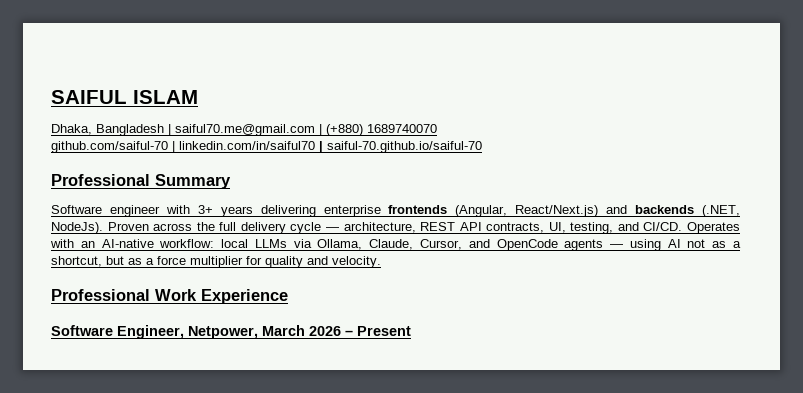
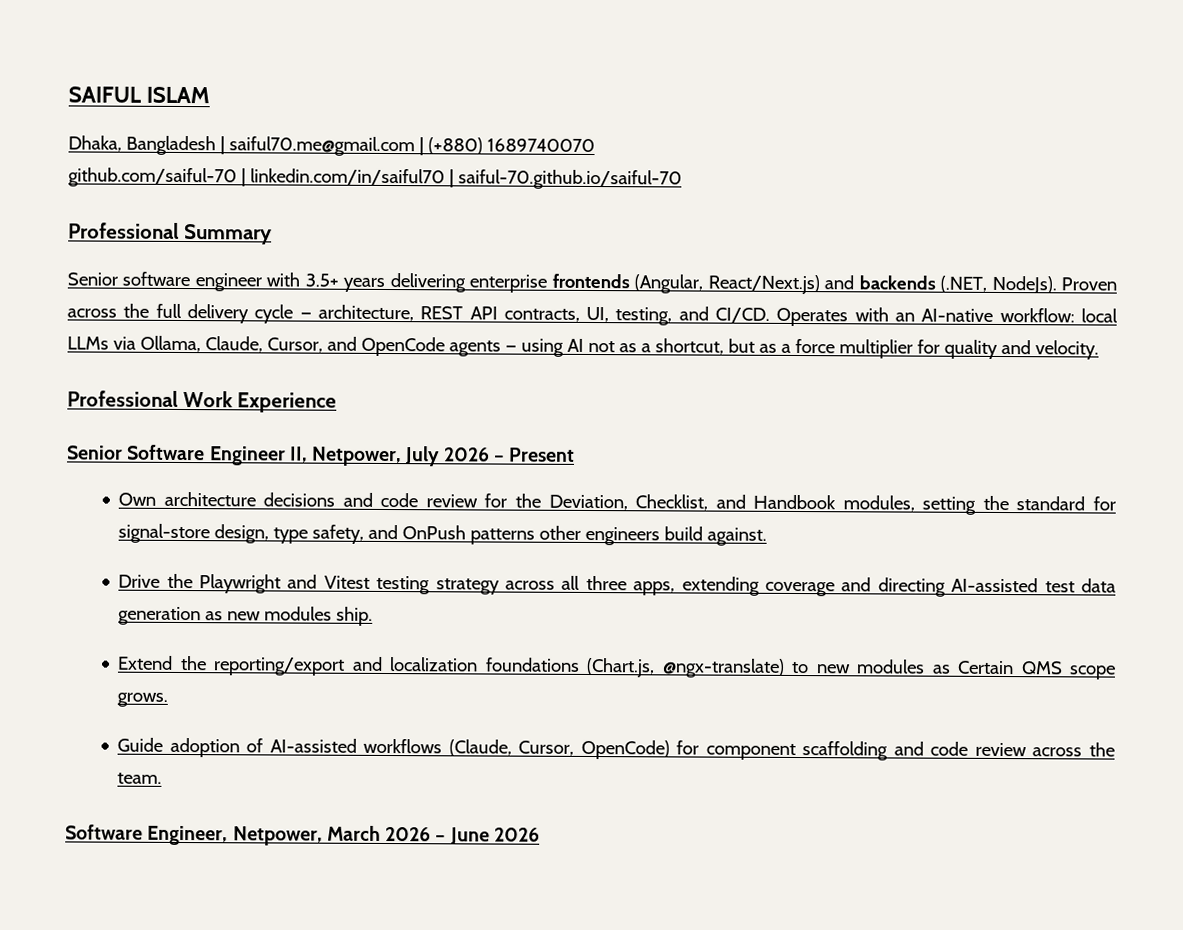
[51,205,102,214] Software -> [67,271,191,287] Senior software
[197,205,213,214] 3+ -> [304,273,339,287] 3.5+
(288, 296) none -> [67,444,576,467] [118,491,1116,515] [118,523,768,546] [118,573,1116,597] [118,606,374,626] [117,655,1116,680] [117,692,169,707] [117,737,1115,761] [117,772,163,784] // Senior Software Engineer II, Netpower, July 2026 – Present // Own architecture decisions and code review for the Deviation, Checklist, and Handbook modules, setting the standard for signal-store design, type safety, and OnPush patterns other engineers build against. // Drive the Playwright and Vitest testing strategy across all three apps, extending coverage and directing AI-assisted test data generation as new modules ship. // Extend the reporting/export and localization foundations (Chart.js, @ngx-translate) to new modules as Certain QMS scope grows. // Guide adoption of AI-assisted workflows (Claude, Cursor, OpenCode) for component scaffolding and code review across the team.
[357,326,411,336] Present -> [449,827,540,845] June 2026

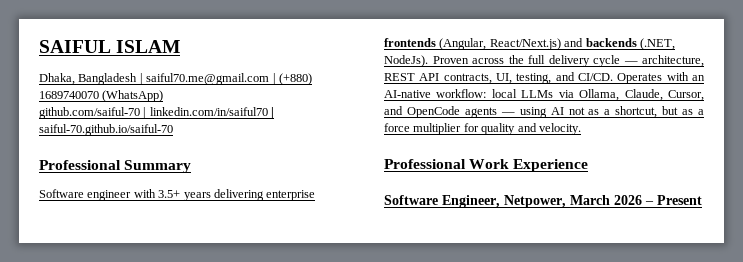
(595, 145) none -> [102,90,164,102] (WhatsApp)
[67,271,191,287] Senior software -> [39,189,84,198] Software
[67,444,576,467] [118,491,1116,515] [118,523,768,546] [118,573,1116,597] [118,606,374,626] [117,655,1116,680] [117,692,169,707] [117,737,1115,761] [117,772,163,784] // Senior Software Engineer II, Netpower, July 2026 – Present // Own architecture decisions and code review for the Deviation, Checklist, and Handbook modules, setting the standard for signal-store design, type safety, and OnPush patterns other engineers build against. // Drive the Playwright and Vitest testing strategy across all three apps, extending coverage and directing AI-assisted test data generation as new modules ship. // Extend the reporting/export and localization foundations (Chart.js, @ngx-translate) to new modules as Certain QMS scope grows. // Guide adoption of AI-assisted workflows (Claude, Cursor, OpenCode) for component scaffolding and code review across the team. -> (589, 165) none
[449,827,540,845] June 2026 -> [657,195,702,205] Present

